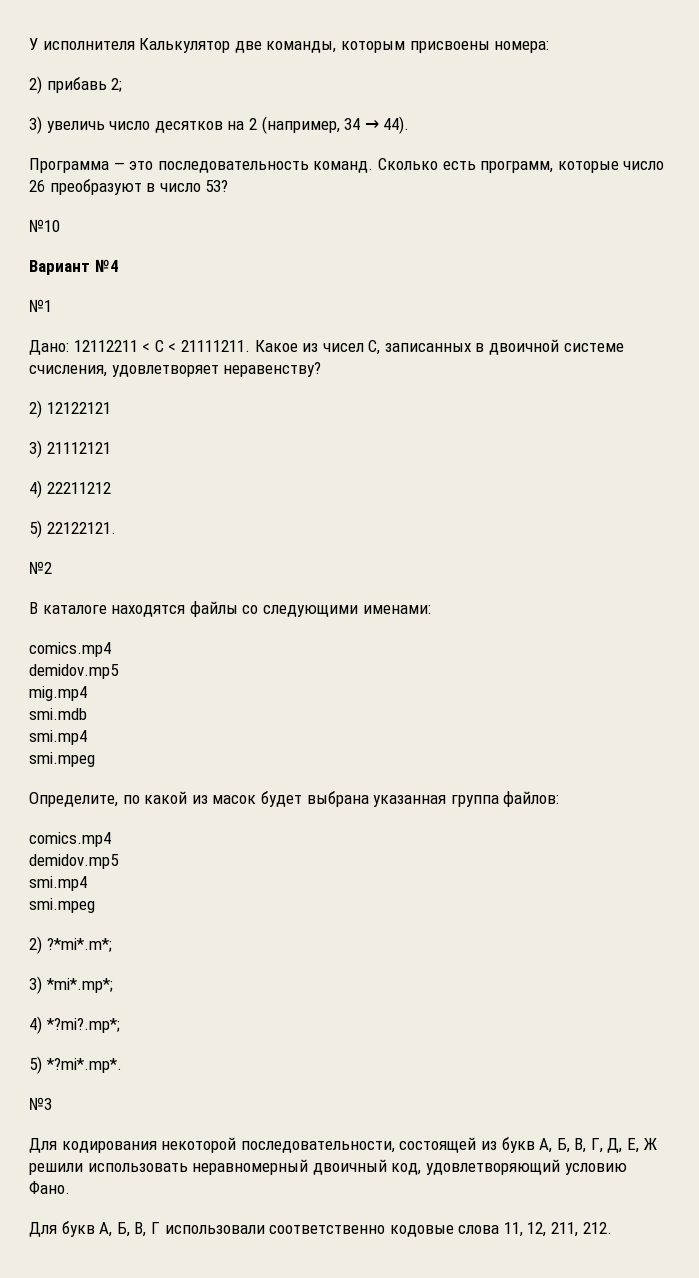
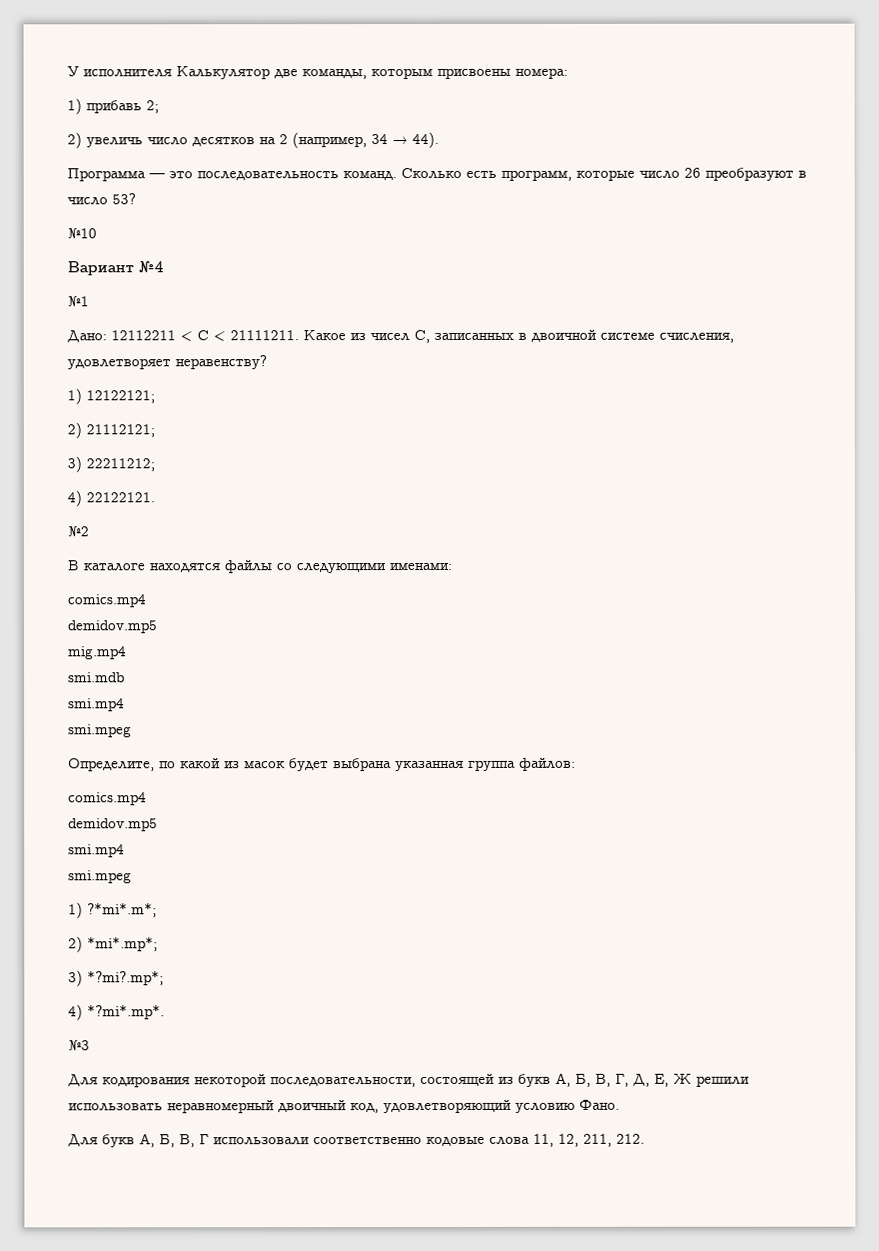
[29,76,42,94] 2) -> [67,98,82,115] 1)
[29,116,42,134] 3) -> [67,132,82,149] 2)
[29,400,111,418] [29,440,111,458] [29,480,111,498] [29,520,42,538] // 2) 12122121 // 3) 21112121 // 4) 22211212 // 5) -> [67,388,155,405] [67,422,155,439] [67,456,155,473] [67,490,82,507] // 1) 12122121; // 2) 21112121; // 3) 22211212; // 4)
[29,936,42,954] 2) -> [68,902,83,919] 1)
[29,976,42,994] 3) -> [68,936,83,953] 2)
[29,1016,42,1034] 4) -> [68,970,83,987] 3)
[29,1056,42,1074] 5) -> [68,1004,83,1021] 4)

